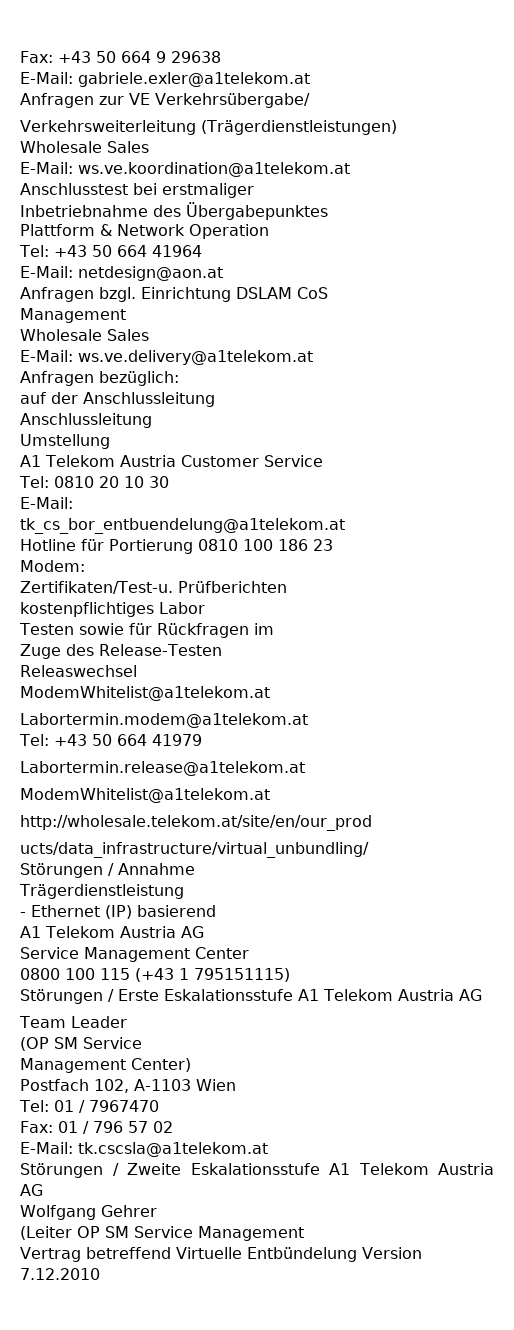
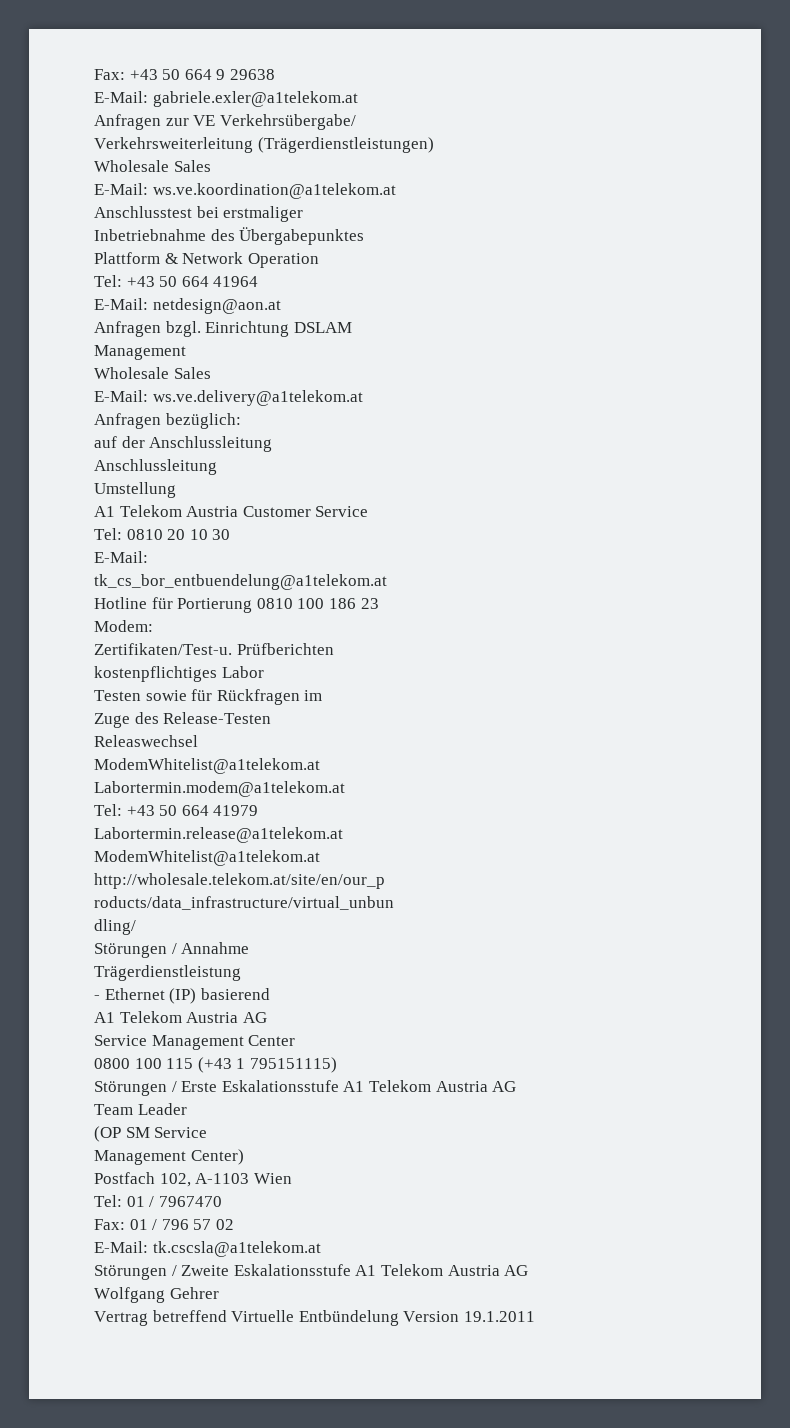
[297,287,328,299] CoS -> (352, 327) none
[20,815,372,831] [20,842,369,858] http://wholesale.telekom.at/site/en/our_prod // ucts/data_infrastructure/virtual_unbundling/ -> [94,873,385,889] [94,896,394,910] [94,919,136,935] http://wholesale.telekom.at/site/en/our_p // roducts/data_infrastructure/virtual_unbun // dling/
[20,1226,304,1241] // (Leiter OP SM Service Management -> (219, 1293) none
[20,1268,100,1280] 7.12.2010 -> [463,1311,535,1322] 19.1.2011

